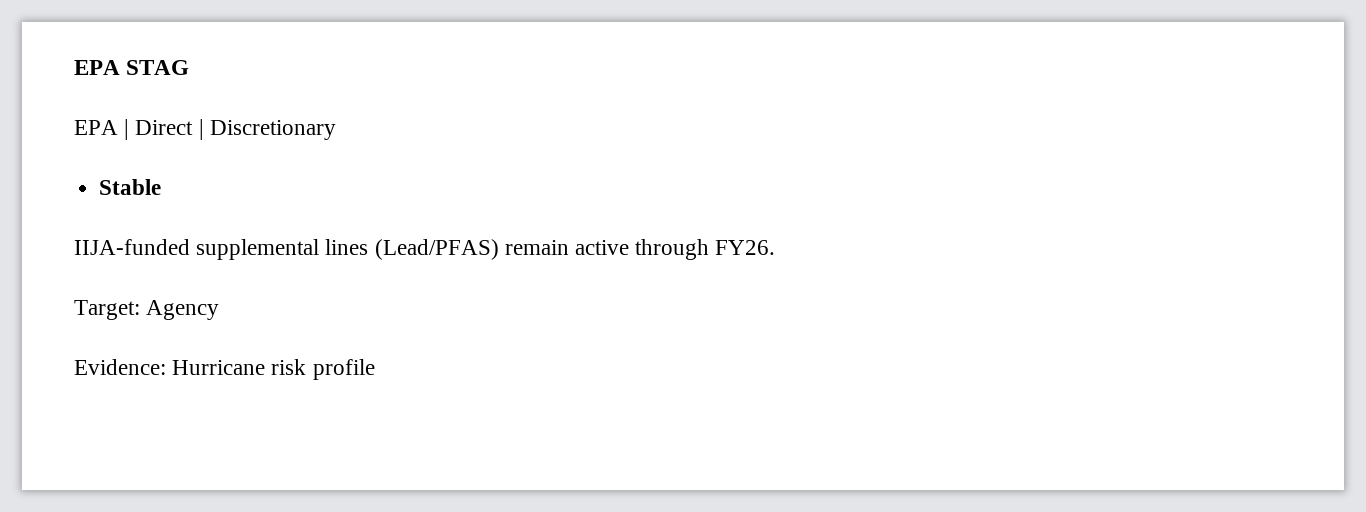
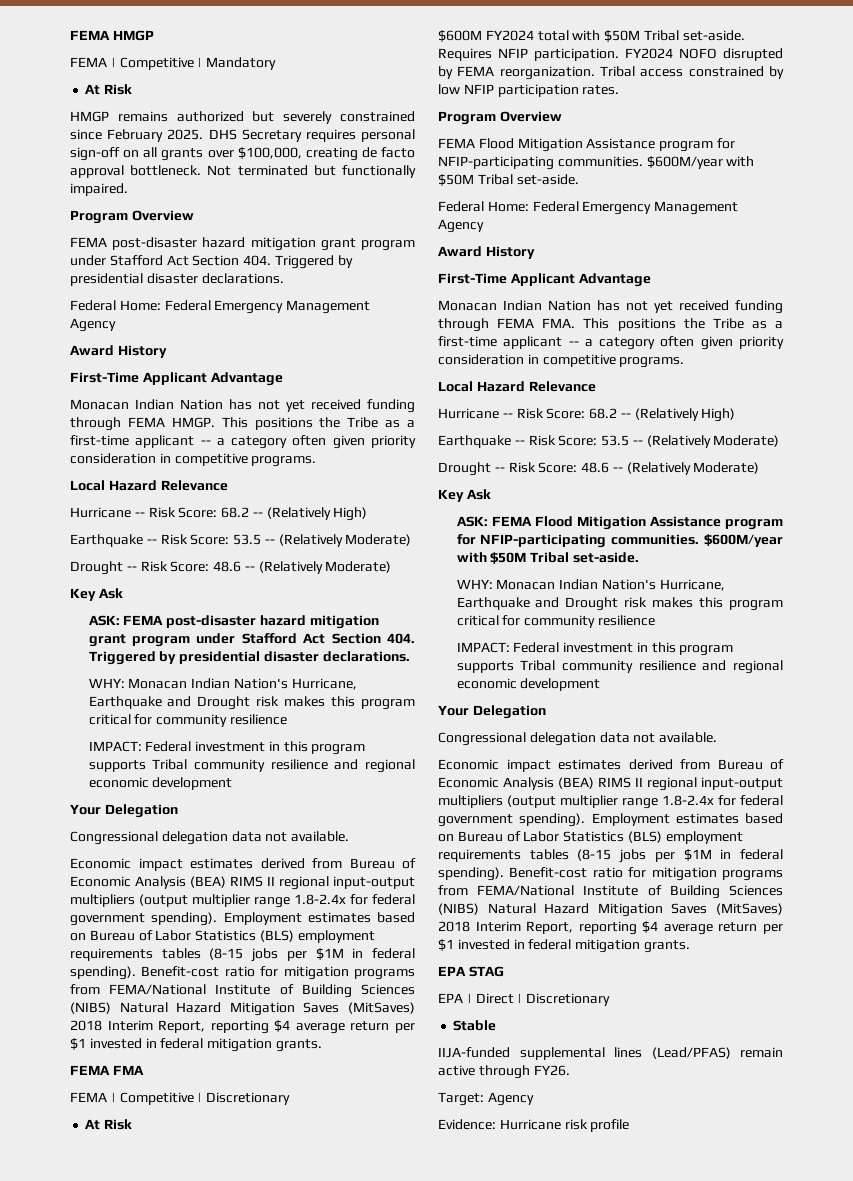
(74, 67) none -> [70,30,154,41] [70,57,277,70] [85,84,133,95] [70,111,416,124] [70,129,415,142] [70,147,415,161] [70,165,417,178] [70,183,128,196] [70,210,194,224] [70,237,416,251] [70,255,353,269] [70,273,284,286] [70,300,371,314] [70,318,116,332] [70,345,167,358] [70,372,283,386] [70,399,415,413] [70,417,415,431] [70,435,416,449] [70,453,317,467] [70,480,228,491] [70,507,368,521] [70,534,412,547] [70,561,392,575] [70,588,123,601] [88,615,379,629] [88,633,415,647] [88,651,410,665] [88,678,357,690] [88,696,415,710] [88,714,287,727] [88,741,366,755] [88,759,415,773] [88,777,233,790] [70,804,178,818] [70,831,350,845] [70,858,416,871] [70,876,415,890] [70,894,415,908] [70,912,415,926] [70,930,375,943] [70,948,416,962] [70,966,415,980] [70,984,416,998] [70,1002,415,1016] [70,1020,415,1034] [70,1038,322,1052] [70,1065,144,1075] [70,1092,291,1105] [85,1119,133,1130] [438,30,745,42] [438,48,783,61] [438,66,784,80] [438,84,620,97] [438,111,562,125] [438,138,735,152] [438,156,755,170] [438,174,579,186] [438,201,739,215] [438,219,484,233] [438,246,535,259] [438,273,651,287] [438,300,783,314] [438,318,783,332] [438,336,784,350] [438,354,685,368] [438,381,596,392] [438,408,736,422] [438,435,780,448] [438,462,760,476] [438,489,491,502] [456,516,783,530] [456,534,783,548] [456,552,639,564] [456,579,725,591] [456,597,783,611] [456,615,655,628] [456,642,734,656] [456,660,783,674] [456,678,601,691] [438,705,546,719] [438,732,718,746] [438,759,784,772] [438,777,783,791] [438,795,783,809] [438,813,783,827] [438,831,743,844] [438,849,783,863] [438,867,783,881] [438,885,783,899] [438,903,783,917] [438,921,783,935] [438,939,690,953] FEMA HMGP // FEMA | Competitive | Mandatory // At Risk // HMGP remains authorized but severely constrained since February 2025. DHS Secretary requires personal sign-off on all grants over $100,000, creating de facto approval bottleneck. Not terminated but functionally impaired. // Program Overview // FEMA post-disaster hazard mitigation grant program under Stafford Act Section 404. Triggered by presidential disaster declarations. // Federal Home: Federal Emergency Management Agency // Award History // First-Time Applicant Advantage // Monacan Indian Nation has not yet received funding through FEMA HMGP. This positions the Tribe as a first-time applicant -- a category often given priority consideration in competitive programs. // Local Hazard Relevance // Hurricane -- Risk Score: 68.2 -- (Relatively High) // Earthquake -- Risk Score: 53.5 -- (Relatively Moderate) // Drought -- Risk Score: 48.6 -- (Relatively Moderate) // Key Ask // ASK: FEMA post-disaster hazard mitigation grant program under Stafford Act Section 404. Triggered by presidential disaster declarations. // WHY: Monacan Indian Nation's Hurricane, Earthquake and Drought risk makes this program critical for community resilience // IMPACT: Federal investment in this program supports Tribal community resilience and regional economic development // Your Delegation // Congressional delegation data not available. // Economic impact estimates derived from Bureau of Economic Analysis (BEA) RIMS II regional input-output multipliers (output multiplier range 1.8-2.4x for federal government spending). Employment estimates based on Bureau of Labor Statistics (BLS) employment requirements tables (8-15 jobs per $1M in federal spending). Benefit-cost ratio for mitigation programs from FEMA/National Institute of Building Sciences (NIBS) Natural Hazard Mitigation Saves (MitSaves) 2018 Interim Report, reporting $4 average return per $1 invested in federal mitigation grants. // FEMA FMA // FEMA | Competitive | Discretionary // At Risk // $600M FY2024 total with $50M Tribal set-aside. Requires NFIP participation. FY2024 NOFO disrupted by FEMA reorganization. Tribal access constrained by low NFIP participation rates. // Program Overview // FEMA Flood Mitigation Assistance program for NFIP-participating communities. $600M/year with $50M Tribal set-aside. // Federal Home: Federal Emergency Management Agency // Award History // First-Time Applicant Advantage // Monacan Indian Nation has not yet received funding through FEMA FMA. This positions the Tribe as a first-time applicant -- a category often given priority consideration in competitive programs. // Local Hazard Relevance // Hurricane -- Risk Score: 68.2 -- (Relatively High) // Earthquake -- Risk Score: 53.5 -- (Relatively Moderate) // Drought -- Risk Score: 48.6 -- (Relatively Moderate) // Key Ask // ASK: FEMA Flood Mitigation Assistance program for NFIP-participating communities. $600M/year with $50M Tribal set-aside. // WHY: Monacan Indian Nation's Hurricane, Earthquake and Drought risk makes this program critical for community resilience // IMPACT: Federal investment in this program supports Tribal community resilience and regional economic development // Your Delegation // Congressional delegation data not available. // Economic impact estimates derived from Bureau of Economic Analysis (BEA) RIMS II regional input-output multipliers (output multiplier range 1.8-2.4x for federal government spending). Employment estimates based on Bureau of Labor Statistics (BLS) employment requirements tables (8-15 jobs per $1M in federal spending). Benefit-cost ratio for mitigation programs from FEMA/National Institute of Building Sciences (NIBS) Natural Hazard Mitigation Saves (MitSaves) 2018 Interim Report, reporting $4 average return per $1 invested in federal mitigation grants. //

